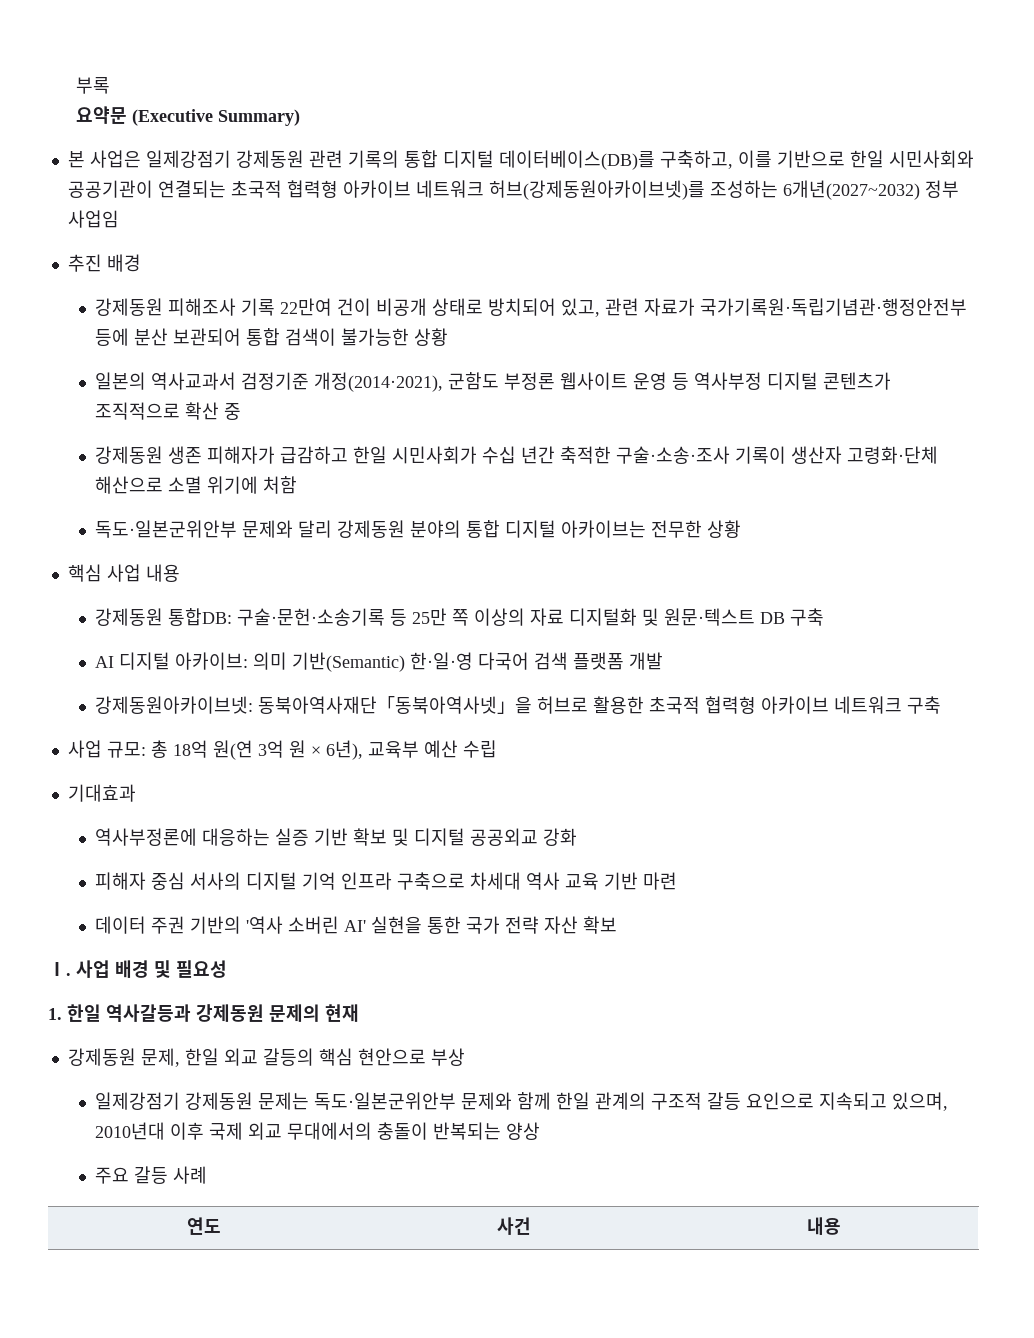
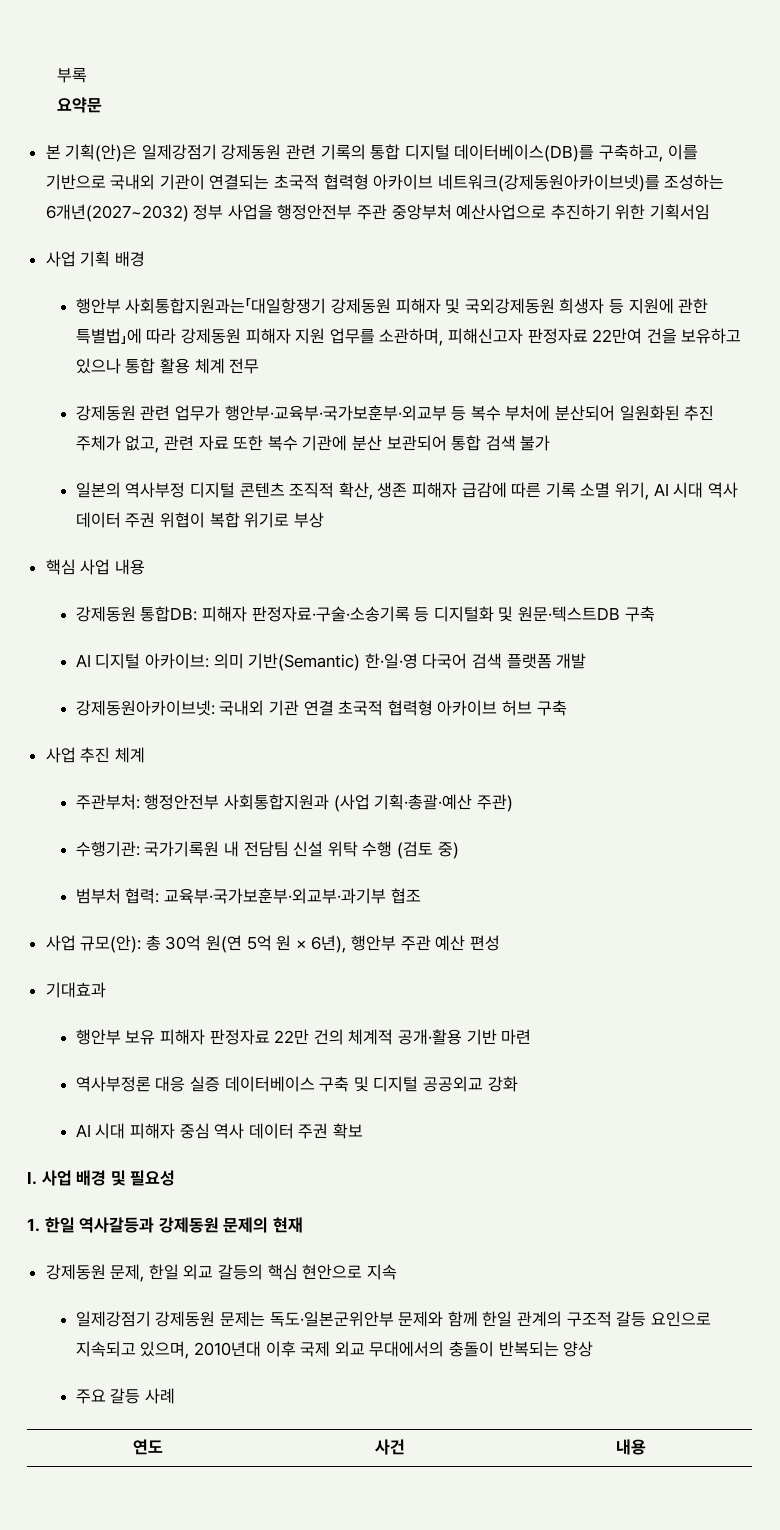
[131,109,300,126] (Executive Summary) -> (103, 105) none
[89,150,141,168] 사업은 -> [65,144,138,162] 기획(안)은
[849,150,974,168] [67,180,153,198] 한일 시민사회와 공공기관이 -> [110,174,205,190] 국내외 기관이
[415,180,705,200] 네트워크 허브(강제동원아카이브넷)를 -> [437,174,660,192] 네트워크(강제동원아카이브넷)를
[67,210,119,228] [67,254,141,272] [95,298,968,317] [95,328,449,346] [95,372,892,392] [95,402,242,420] [95,446,939,464] [95,476,298,494] [95,520,742,538] 사업임 // 추진 배경 // 강제동원 피해조사 기록 22만여 건이 비공개 상태로 방치되어 있고, 관련 자료가 국가기록원·독립기념관·행정안전부 등에 분산 보관되어 통합 검색이 불가능한 상황 // 일본의 역사교과서 검정기준 개정(2014·2021), 군함도 부정론 웹사이트 운영 등 역사부정 디지털 콘텐츠가 조직적으로 확산 중 // 강제동원 생존 피해자가 급감하고 한일 시민사회가 수십 년간 축적한 구술·소송·조사 기록이 생산자 고령화·단체 해산으로 소멸 위기에 처함 // 독도·일본군위안부 문제와 달리 강제동원 분야의 통합 디지털 아카이브는 전무한 상황 -> [227,204,711,220] [45,251,145,267] [75,298,709,314] [75,328,742,346] [75,358,260,374] [75,405,715,421] [75,435,551,453] [75,482,738,500] [75,512,324,528] 사업을 행정안전부 주관 중앙부처 예산사업으로 추진하기 위한 기획서임 // 사업 기획 배경 // 행안부 사회통합지원과는「대일항쟁기 강제동원 피해자 및 국외강제동원 희생자 등 지원에 관한 특별법」에 따라 강제동원 피해자 지원 업무를 소관하며, 피해신고자 판정자료 22만여 건을 보유하고 있으나 통합 활용 체계 전무 // 강제동원 관련 업무가 행안부·교육부·국가보훈부·외교부 등 복수 부처에 분산되어 일원화된 추진 주체가 없고, 관련 자료 또한 복수 기관에 분산 보관되어 통합 검색 불가 // 일본의 역사부정 디지털 콘텐츠 조직적 확산, 생존 피해자 급감에 따른 기록 소멸 위기, AI 시대 역사 데이터 주권 위협이 복합 위기로 부상
[237,608,786,626] 구술·문헌·소송기록 등 25만 쪽 이상의 자료 디지털화 및 원문·텍스트 DB -> [202,606,620,622] 피해자 판정자료·구술·소송기록 등 디지털화 및 원문·텍스트DB
[258,696,903,714] 동북아역사재단「동북아역사넷」을 허브로 활용한 초국적 협력형 아카이브 네트워크 -> [219,700,532,716] 국내외 기관 연결 초국적 협력형 아카이브 허브
[106,740,497,760] [67,784,136,802] [95,828,578,846] [95,872,678,890] [95,916,579,934] 규모: 총 18억 원(연 3억 원 × 6년), 교육부 예산 수립 // 기대효과 // 역사부정론에 대응하는 실증 기반 확보 및 디지털 공공외교 강화 // 피해자 중심 서사의 디지털 기억 인프라 구축으로 차세대 역사 교육 기반 마련 // 데이터 주권 기반의 '역사 소버린 AI' 실현을 통한 국가 전략 자산 -> [80,747,145,763] [75,794,513,812] [75,841,459,859] [75,888,421,904] [45,935,500,953] [45,982,106,998] [75,1029,532,1045] [75,1076,518,1092] [75,1123,329,1139] 추진 체계 // 주관부처: 행정안전부 사회통합지원과 (사업 기획·총괄·예산 주관) // 수행기관: 국가기록원 내 전담팀 신설 위탁 수행 (검토 중) // 범부처 협력: 교육부·국가보훈부·외교부·과기부 협조 // 사업 규모(안): 총 30억 원(연 5억 원 × 6년), 행안부 주관 예산 편성 // 기대효과 // 행안부 보유 피해자 판정자료 22만 건의 체계적 공개·활용 기반 마련 // 역사부정론 대응 실증 데이터베이스 구축 및 디지털 공공외교 강화 // AI 시대 피해자 중심 역사 데이터 주권
[430,1048,465,1066] 부상 -> [366,1264,397,1280] 지속

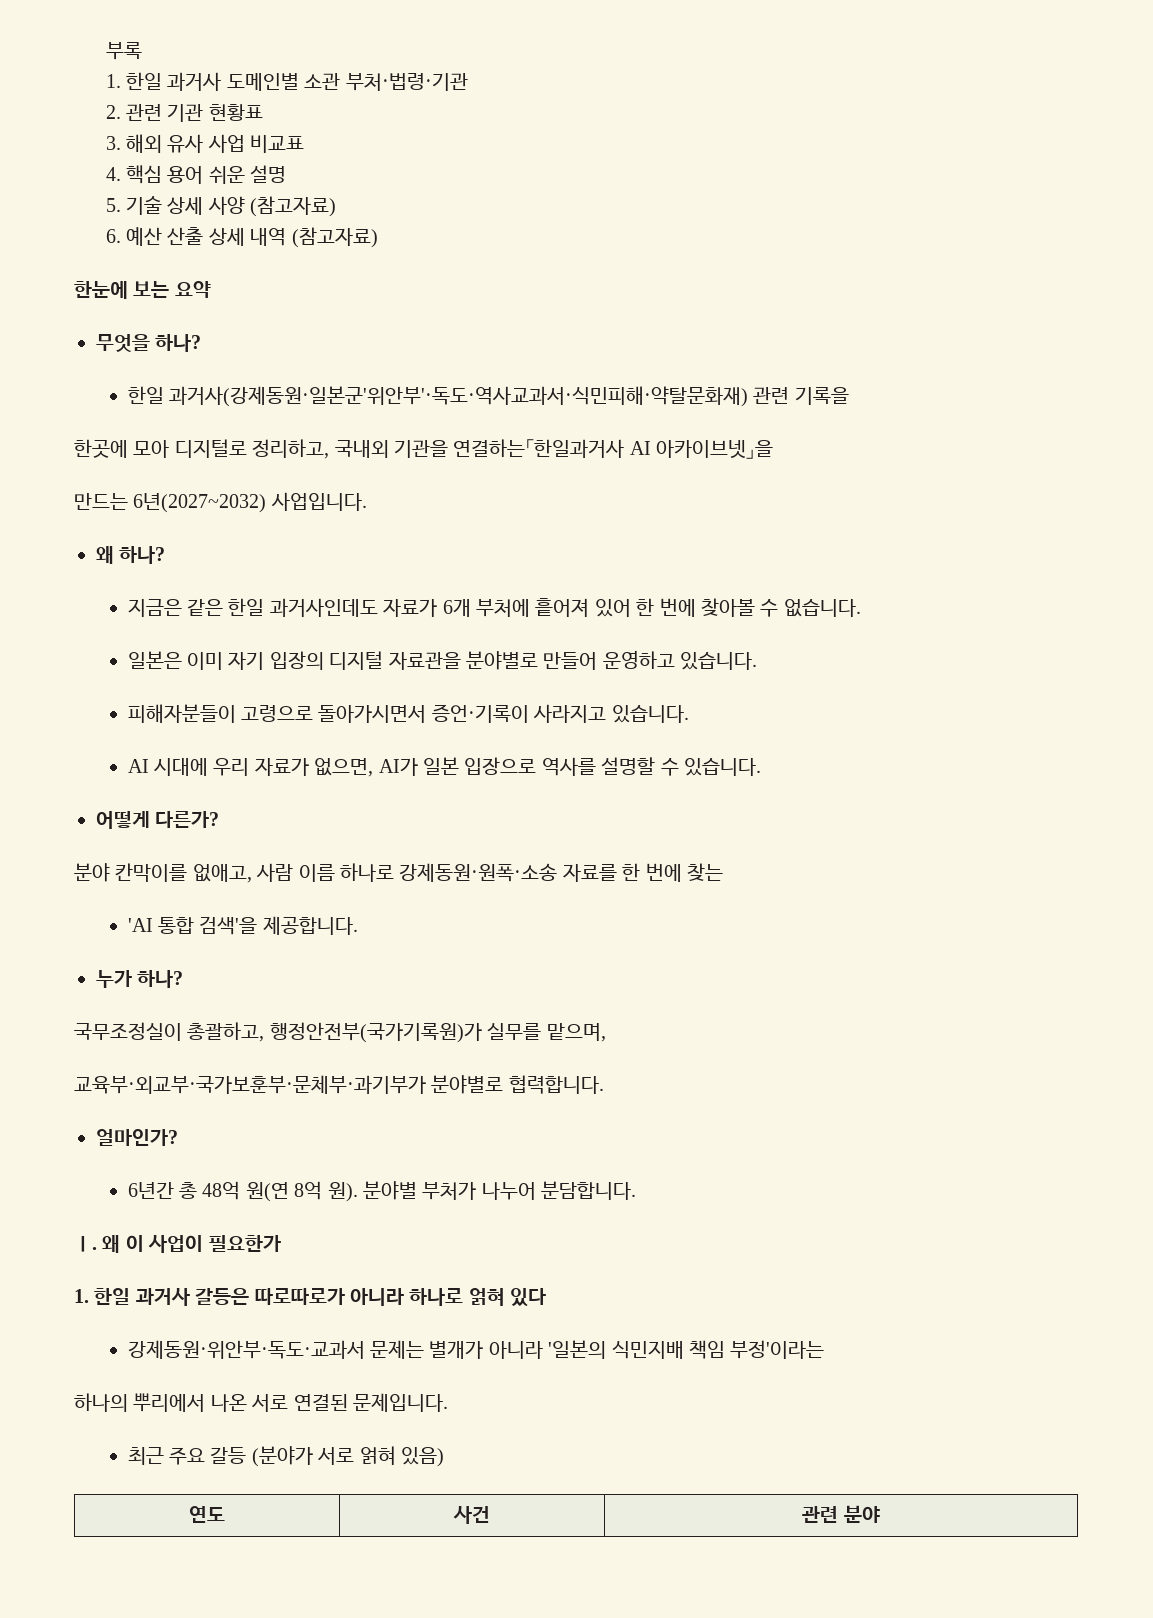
[57,97,103,113] [45,144,698,162] [45,174,725,192] [45,204,711,222] [45,251,145,267] [75,298,709,314] [75,328,742,346] [75,358,260,374] [75,405,715,421] [75,435,551,453] [75,482,738,500] [75,512,324,528] [45,559,145,575] [75,606,655,622] [75,653,587,671] [75,700,567,716] [45,747,145,763] [75,794,513,812] [75,841,459,859] [75,888,421,904] [45,935,500,953] [45,982,106,998] [75,1029,532,1045] [75,1076,518,1092] [75,1123,363,1139] [27,1170,176,1186] [27,1217,303,1233] [45,1264,397,1282] [75,1311,711,1327] [75,1341,594,1359] [75,1388,176,1404] 요약문 // 본 기획(안)은 일제강점기 강제동원 관련 기록의 통합 디지털 데이터베이스(DB)를 구축하고, 이를 기반으로 국내외 기관이 연결되는 초국적 협력형 아카이브 네트워크(강제동원아카이브넷)를 조성하는 6개년(2027~2032) 정부 사업을 행정안전부 주관 중앙부처 예산사업으로 추진하기 위한 기획서임 // 사업 기획 배경 // 행안부 사회통합지원과는「대일항쟁기 강제동원 피해자 및 국외강제동원 희생자 등 지원에 관한 특별법」에 따라 강제동원 피해자 지원 업무를 소관하며, 피해신고자 판정자료 22만여 건을 보유하고 있으나 통합 활용 체계 전무 // 강제동원 관련 업무가 행안부·교육부·국가보훈부·외교부 등 복수 부처에 분산되어 일원화된 추진 주체가 없고, 관련 자료 또한 복수 기관에 분산 보관되어 통합 검색 불가 // 일본의 역사부정 디지털 콘텐츠 조직적 확산, 생존 피해자 급감에 따른 기록 소멸 위기, AI 시대 역사 데이터 주권 위협이 복합 위기로 부상 // 핵심 사업 내용 // 강제동원 통합DB: 피해자 판정자료·구술·소송기록 등 디지털화 및 원문·텍스트DB 구축 // AI 디지털 아카이브: 의미 기반(Semantic) 한·일·영 다국어 검색 플랫폼 개발 // 강제동원아카이브넷: 국내외 기관 연결 초국적 협력형 아카이브 허브 구축 // 사업 추진 체계 // 주관부처: 행정안전부 사회통합지원과 (사업 기획·총괄·예산 주관) // 수행기관: 국가기록원 내 전담팀 신설 위탁 수행 (검토 중) // 범부처 협력: 교육부·국가보훈부·외교부·과기부 협조 // 사업 규모(안): 총 30억 원(연 5억 원 × 6년), 행안부 주관 예산 편성 // 기대효과 // 행안부 보유 피해자 판정자료 22만 건의 체계적 공개·활용 기반 마련 // 역사부정론 대응 실증 데이터베이스 구축 및 디지털 공공외교 강화 // AI 시대 피해자 중심 역사 데이터 주권 확보 // Ⅰ. 사업 배경 및 필요성 // 1. 한일 역사갈등과 강제동원 문제의 현재 // 강제동원 문제, 한일 외교 갈등의 핵심 현안으로 지속 // 일제강점기 강제동원 문제는 독도·일본군위안부 문제와 함께 한일 관계의 구조적 갈등 요인으로 지속되고 있으며, 2010년대 이후 국제 외교 무대에서의 충돌이 반복되는 양상 // 주요 갈등 사례 -> [105,72,468,91] [105,104,263,122] [105,134,305,153] [105,165,287,184] [105,196,337,217] [105,227,378,248] [74,281,211,299] [96,334,202,352] [127,386,849,407] [74,439,774,459] [74,492,367,513] [96,546,166,564] [127,598,861,617] [127,650,758,670] [127,704,689,723] [127,757,761,777] [96,811,220,829] [74,863,723,883] [127,916,358,935] [96,970,184,988] [74,1022,606,1043] [74,1075,604,1094] [96,1129,178,1146] [127,1181,637,1202] [74,1235,281,1253] [74,1288,547,1306] [127,1340,825,1359] [74,1393,448,1412] [127,1446,444,1467] 1. 한일 과거사 도메인별 소관 부처·법령·기관 // 2. 관련 기관 현황표 // 3. 해외 유사 사업 비교표 // 4. 핵심 용어 쉬운 설명 // 5. 기술 상세 사양 (참고자료) // 6. 예산 산출 상세 내역 (참고자료) // 한눈에 보는 요약 // 무엇을 하나? // 한일 과거사(강제동원·일본군'위안부'·독도·역사교과서·식민피해·약탈문화재) 관련 기록을 // 한곳에 모아 디지털로 정리하고, 국내외 기관을 연결하는「한일과거사 AI 아카이브넷」을 // 만드는 6년(2027~2032) 사업입니다. // 왜 하나? // 지금은 같은 한일 과거사인데도 자료가 6개 부처에 흩어져 있어 한 번에 찾아볼 수 없습니다. // 일본은 이미 자기 입장의 디지털 자료관을 분야별로 만들어 운영하고 있습니다. // 피해자분들이 고령으로 돌아가시면서 증언·기록이 사라지고 있습니다. // AI 시대에 우리 자료가 없으면, AI가 일본 입장으로 역사를 설명할 수 있습니다. // 어떻게 다른가? // 분야 칸막이를 없애고, 사람 이름 하나로 강제동원·원폭·소송 자료를 한 번에 찾는 // 'AI 통합 검색'을 제공합니다. // 누가 하나? // 국무조정실이 총괄하고, 행정안전부(국가기록원)가 실무를 맡으며, // 교육부·외교부·국가보훈부·문체부·과기부가 분야별로 협력합니다. // 얼마인가? // 6년간 총 48억 원(연 8억 원). 분야별 부처가 나누어 분담합니다. // Ⅰ. 왜 이 사업이 필요한가 // 1. 한일 과거사 갈등은 따로따로가 아니라 하나로 얽혀 있다 // 강제동원·위안부·독도·교과서 문제는 별개가 아니라 '일본의 식민지배 책임 부정'이라는 // 하나의 뿌리에서 나온 서로 연결된 문제입니다. // 최근 주요 갈등 (분야가 서로 얽혀 있음)
[616,1439,646,1455] 내용 -> [802,1505,880,1523] 관련 분야

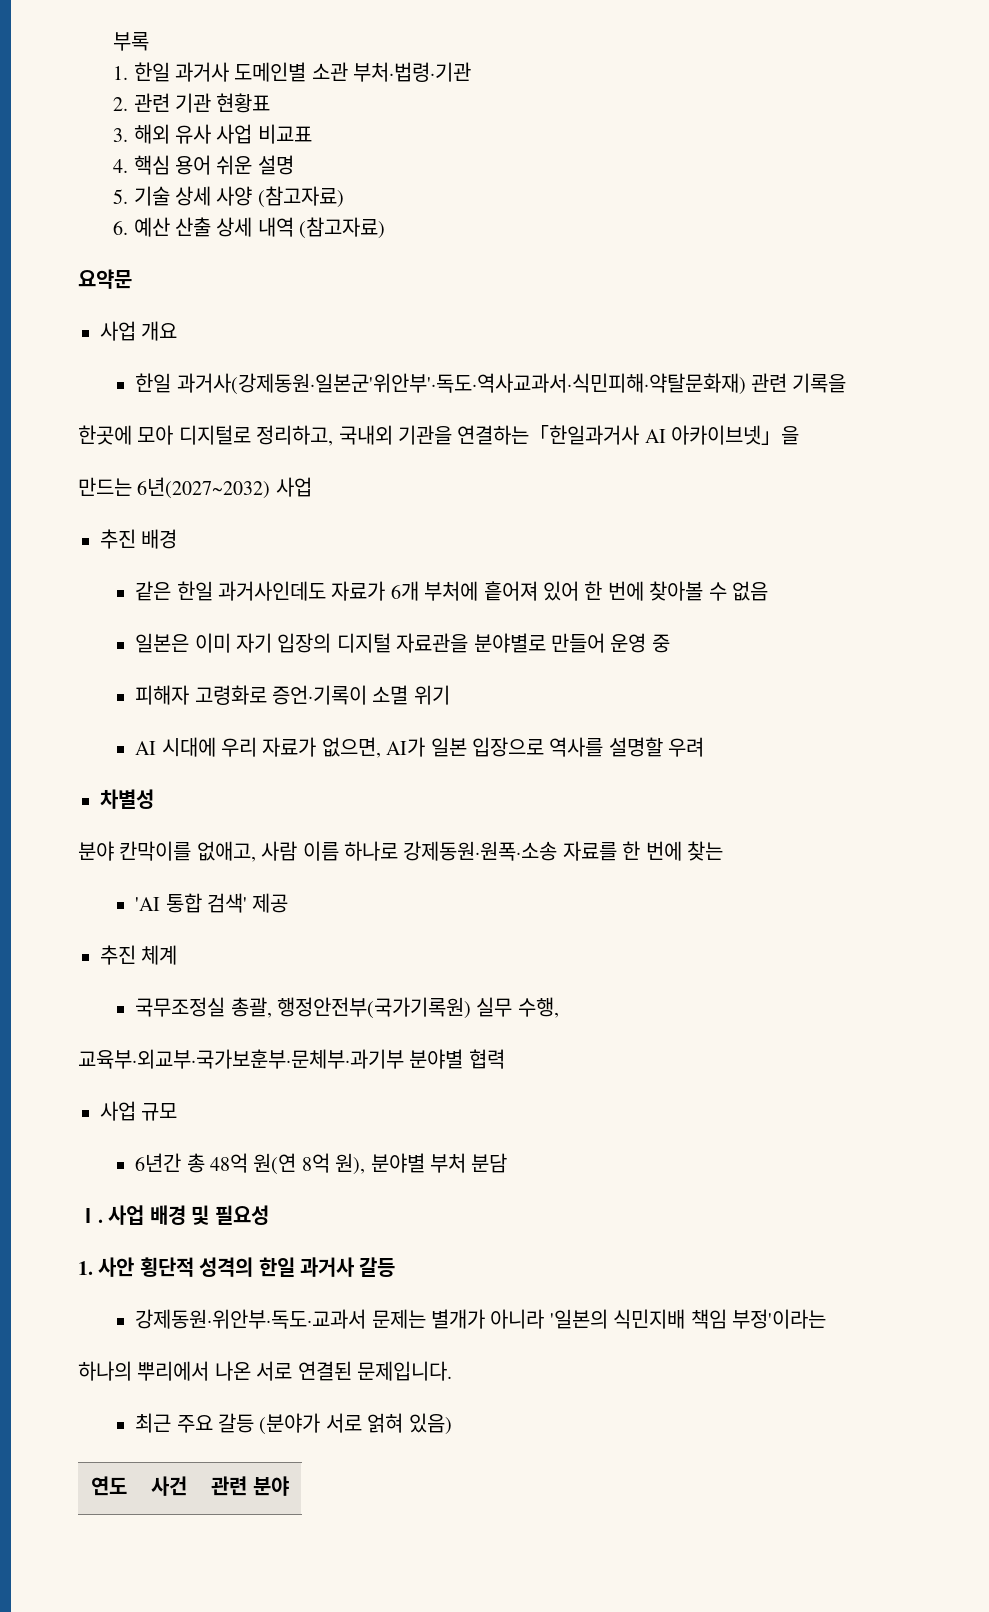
[74,281,211,299] [96,334,202,352] 한눈에 보는 요약 // 무엇을 하나? -> [78,269,132,289] [100,321,178,341] 요약문 // 사업 개요
[270,492,367,511] [96,546,166,564] [127,599,182,617] 사업입니다. // 왜 하나? // 지금은 -> [275,477,312,497] [100,529,178,549] 사업 // 추진 배경 //
[783,599,861,617] 없습니다. -> [732,581,769,601] 없음
[602,650,758,670] [127,704,689,723] 운영하고 있습니다. // 피해자분들이 고령으로 돌아가시면서 증언·기록이 사라지고 있습니다. -> [610,633,670,653] [135,685,450,705] 운영 중 // 피해자 고령화로 증언·기록이 소멸 위기
[660,758,761,776] [96,811,220,829] 수 있습니다. // 어떻게 다른가? -> [668,737,705,757] [100,789,154,809] 우려 // 차별성
[199,916,358,935] [96,970,184,988] [74,1022,606,1043] [74,1075,604,1094] [96,1129,178,1146] 검색'을 제공합니다. // 누가 하나? // 국무조정실이 총괄하고, 행정안전부(국가기록원)가 실무를 맡으며, // 교육부·외교부·국가보훈부·문체부·과기부가 분야별로 협력합니다. // 얼마인가? -> [207,893,289,913] [100,945,178,965] [135,997,559,1019] [78,1049,505,1069] [100,1101,178,1121] 검색' 제공 // 추진 체계 // 국무조정실 총괄, 행정안전부(국가기록원) 실무 수행, // 교육부·외교부·국가보훈부·문체부·과기부 분야별 협력 // 사업 규모
[327,1181,637,1202] [74,1235,281,1253] [74,1288,547,1306] 원). 분야별 부처가 나누어 분담합니다. // Ⅰ. 왜 이 사업이 필요한가 // 1. 한일 과거사 갈등은 따로따로가 아니라 하나로 얽혀 있다 -> [335,1153,508,1175] [78,1205,269,1225] [78,1257,396,1277] 원), 분야별 부처 분담 // Ⅰ. 사업 배경 및 필요성 // 1. 사안 횡단적 성격의 한일 과거사 갈등

